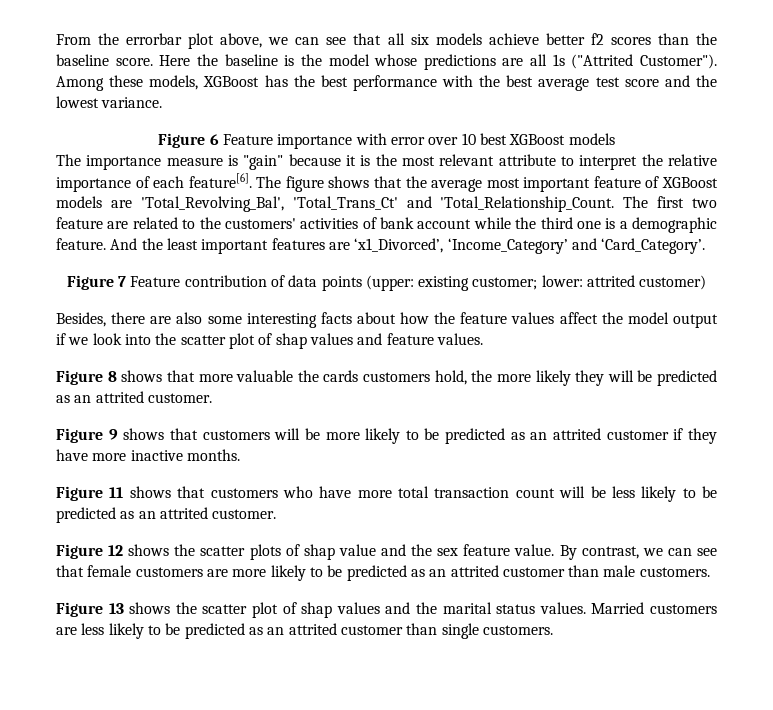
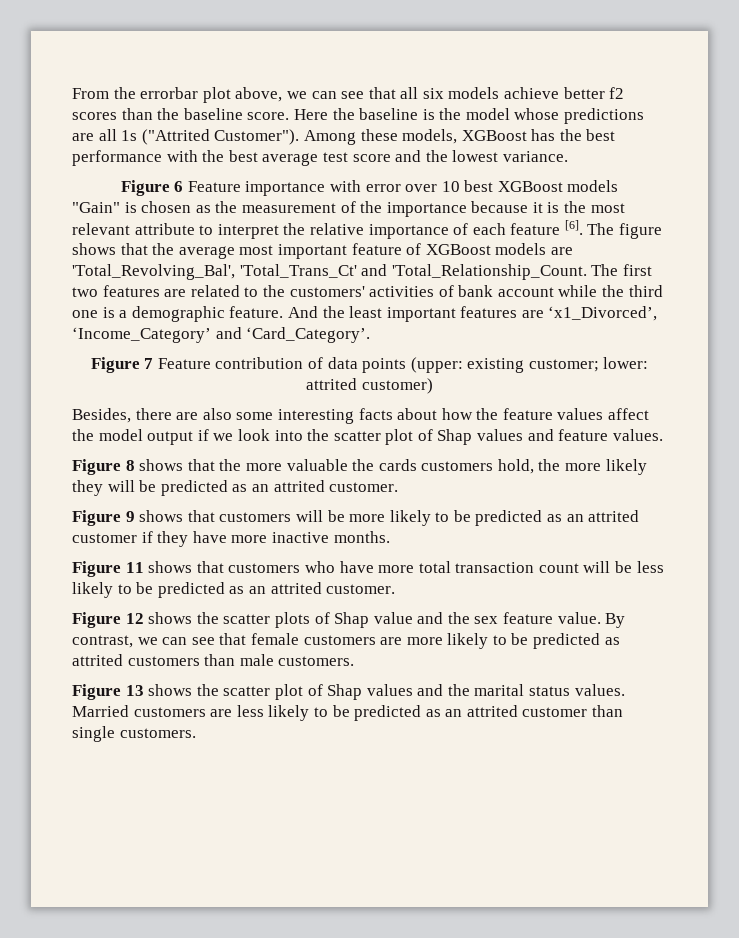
[56,154,284,170] The importance measure is "gain" -> [72,201,467,217] "Gain" is chosen as the measurement of the importance
[188,173,252,188] feature[6]. -> [510,220,583,235] feature [6].
[56,217,103,229] feature -> [102,285,160,297] features
[275,333,307,349] shap -> [437,429,473,445] Shap
(195, 376) none -> [219,459,242,471] the
[303,544,335,560] shap -> [334,612,370,628] Shap
[429,565,565,577] an attrited customer -> [72,654,200,666] attrited customers
[301,602,333,618] shap -> [327,684,363,700] Shap

